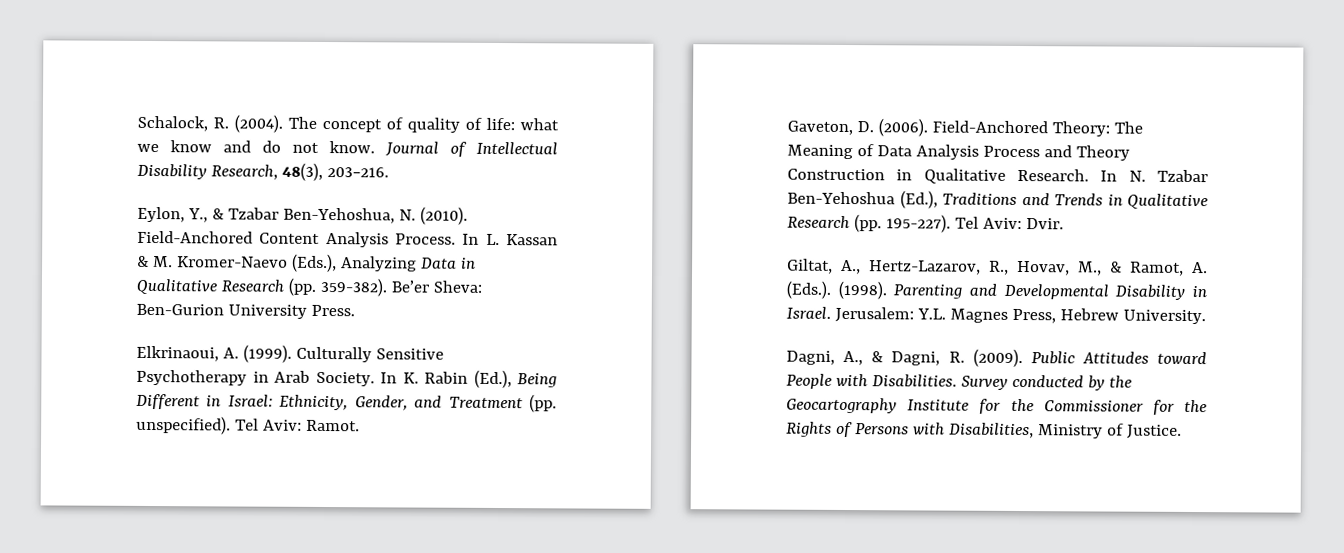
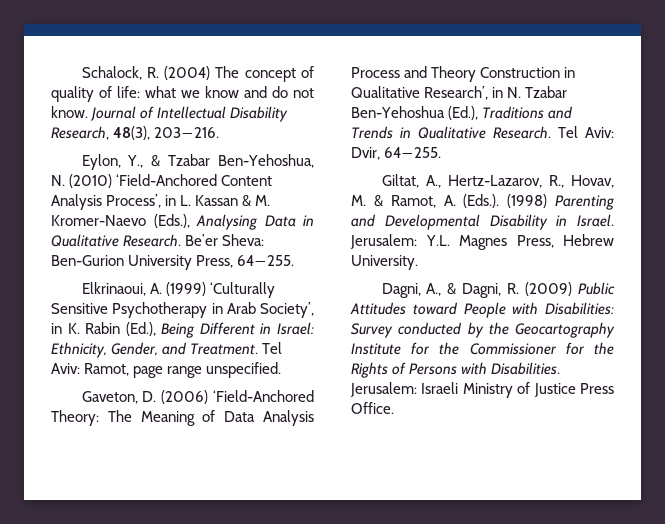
[234,114,283,133] (2004). -> [164,66,211,80] (2004)
[419,206,468,225] [137,230,480,248] (2010). Field-Anchored Content Analysis Process. In -> [69,174,273,188] [51,194,177,210] (2010) ‘Field-Anchored Content Analysis Process’, in
[340,256,417,272] Analyzing -> [196,214,258,230] Analysing
[220,277,387,297] Research (pp. 359-382). -> [123,234,182,247] Research.
[310,304,355,317] Press. -> [196,255,295,268] Press, 64−255.
[242,344,372,363] (1999). Culturally -> [165,282,275,298] (1999) ‘Culturally
[315,371,397,387] Society. In -> [260,302,315,318] [51,323,62,334] Society’, in
[448,394,557,413] [136,415,360,435] Treatment (pp. unspecified). Tel Aviv: Ramot. -> [190,342,283,355] [51,362,282,378] Treatment. Tel Aviv: Ramot, page range unspecified.
[877,118,1048,137] (2006). Field-Anchored -> [161,390,314,404] (2006) ‘Field-Anchored
[1017,168,1118,182] Research. In -> [424,86,504,100] Research’, in
[787,214,1064,233] Research (pp. 195-227). Tel Aviv: Dvir. -> [493,126,614,139] [351,147,442,160] Research. Tel Aviv: Dvir, 64−255.
[1078,261,1102,276] M., -> [351,195,366,206] M.
[837,280,887,300] (1998). -> [507,194,548,208] (1998)
[972,348,1023,368] (2009). -> [525,282,573,296] (2009)
[871,374,957,388] Disabilities. -> [545,302,614,315] Disabilities:
[948,422,1182,439] Disabilities, Ministry of Justice. -> [491,362,561,375] [350,382,614,398] [351,402,394,414] Disabilities. Jerusalem: Israeli Ministry of Justice Press Office.

